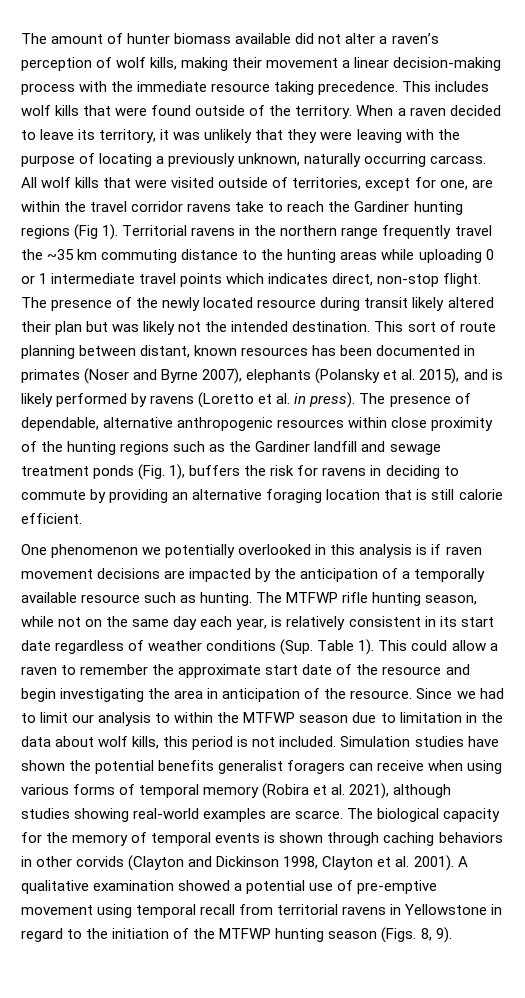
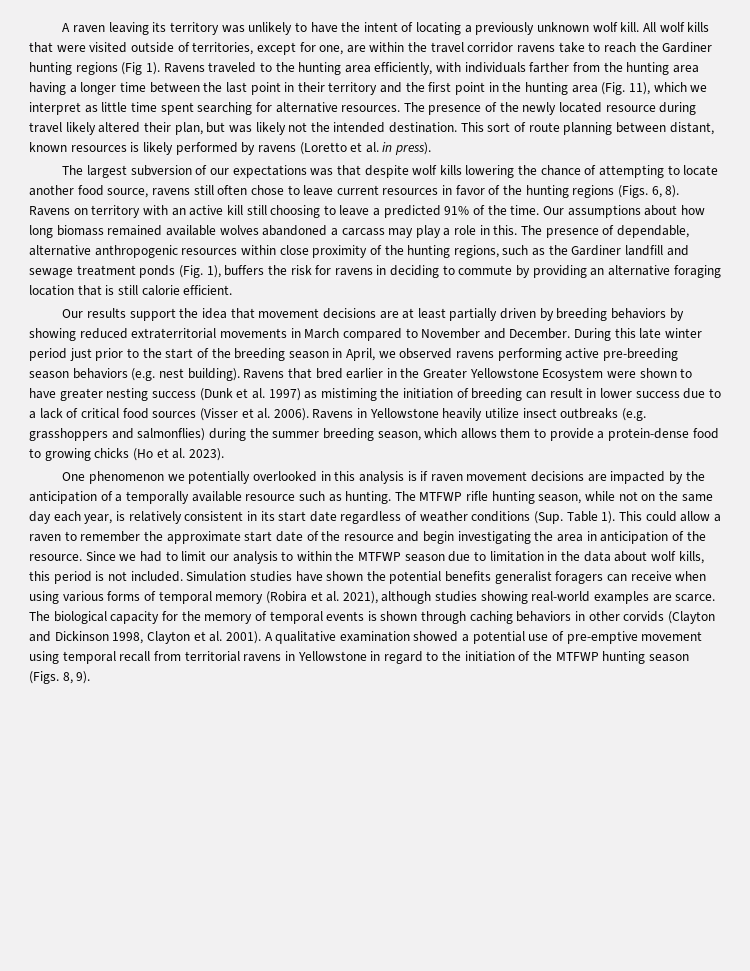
[21,33,439,44] [21,57,502,71] [21,81,490,95] [21,105,501,119] [21,129,460,143] [21,153,487,167] The amount of hunter biomass available did not alter a raven’s perception of wolf kills, making their movement a linear decision-making process with the immediate resource taking precedence. This includes wolf kills that were found outside of the territory. When a raven decided to leave its territory, it was unlikely that they were leaving with the purpose of locating a previously unknown, naturally occurring carcass. -> [62,22,640,35] A raven leaving its territory was unlikely to have the intent of locating a previously unknown wolf kill.
[122,225,492,239] [21,249,494,263] [21,273,482,287] Territorial ravens in the northern range frequently travel the ~35 km commuting distance to the hunting areas while uploading 0 or 1 intermediate travel points which indicates direct, non-stop flight. -> [163,62,699,75] [29,82,708,95] [29,102,401,115] Ravens traveled to the hunting area efficiently, with individuals farther from the hunting area having a longer time between the last point in their territory and the first point in the hunting area (Fig. 11), which we interpret as little time spent searching for alternative resources.
[364,297,409,308] transit -> [29,122,62,133] travel
[55,321,83,335] plan -> [174,122,203,135] plan,
[312,345,476,356] [21,368,488,384] has been documented in primates (Noser and Byrne 2007), elephants (Polansky et al. 2015), and -> (127, 148) none
(356, 400) none -> [62,165,719,178] [29,185,680,198] [29,205,705,218] [29,225,518,238] // The largest subversion of our expectations was that despite wolf kills lowering the chance of attempting to locate another food source, ravens still often chose to leave current resources in favor of the hunting regions (Figs. 6, 8). Ravens on territory with an active kill still choosing to leave a predicted 91% of the time. Our assumptions about how long biomass remained available wolves abandoned a carcass may play a role in this.
[120,441,170,455] regions -> [453,245,499,258] regions,
(82, 518) none -> [62,308,684,321] [29,328,703,341] [29,348,678,361] [29,368,693,381] [29,388,721,401] [29,408,646,421] [29,428,719,441] [29,448,224,461] // Our results support the idea that movement decisions are at least partially driven by breeding behaviors by showing reduced extraterritorial movements in March compared to November and December. During this late winter period just prior to the start of the breeding season in April, we observed ravens performing active pre-breeding season behaviors (e.g. nest building). Ravens that bred earlier in the Greater Yellowstone Ecosystem were shown to have greater nesting success (Dunk et al. 1997) as mistiming the initiation of breeding can result in lower success due to a lack of critical food sources (Visser et al. 2006). Ravens in Yellowstone heavily utilize insect outbreaks (e.g. grasshoppers and salmonflies) during the summer breeding season, which allows them to provide a protein-dense food to growing chicks (Ho et al. 2023).

